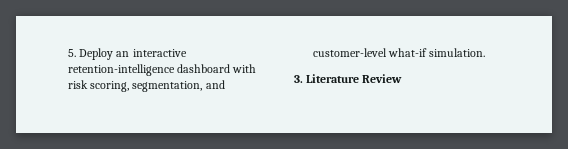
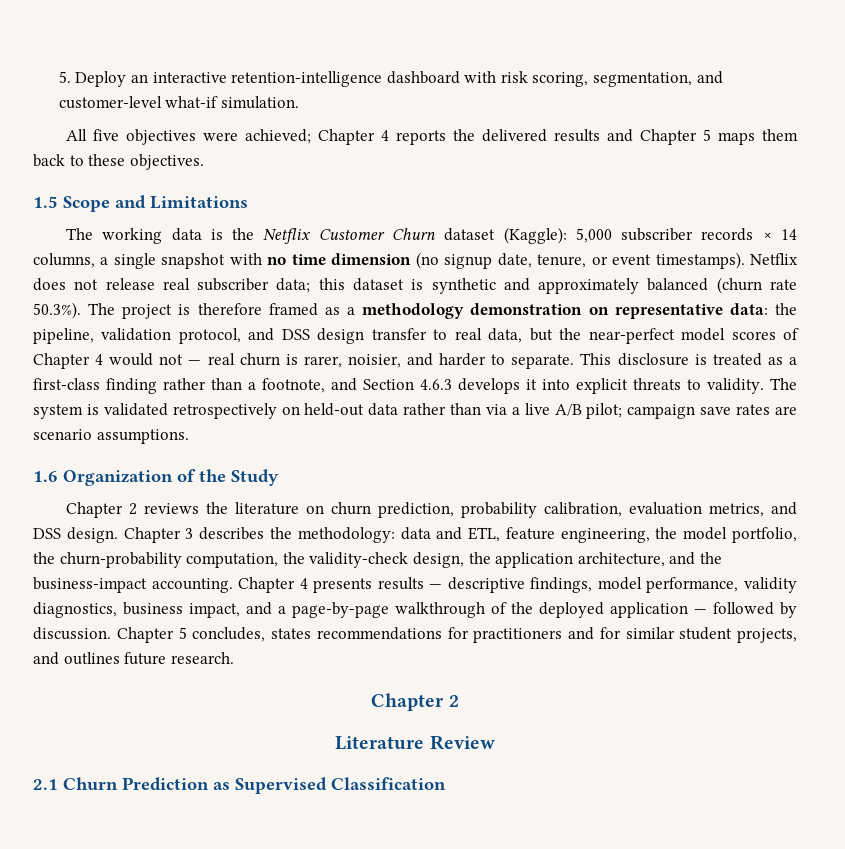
[294,74,403,83] 3. Literature Review -> [66,129,799,145] [33,154,204,170] [33,195,248,212] [66,227,798,244] [33,252,798,269] [33,277,798,294] [33,302,797,319] [33,328,799,344] [33,353,797,369] [33,378,797,394] [33,403,797,419] [33,429,189,444] [33,469,279,486] [66,502,797,518] [33,527,798,543] [33,552,722,568] [33,577,797,593] [33,602,797,618] [33,627,797,643] [33,652,234,665] [371,693,459,711] [335,735,495,750] [33,777,446,794] All five objectives were achieved; Chapter 4 reports the delivered results and Chapter 5 maps them back to these objectives. // 1.5 Scope and Limitations // The working data is the Netflix Customer Churn dataset (Kaggle): 5,000 subscriber records × 14 columns, a single snapshot with no time dimension (no signup date, tenure, or event timestamps). Netflix does not release real subscriber data; this dataset is synthetic and approximately balanced (churn rate 50.3%). The project is therefore framed as a methodology demonstration on representative data: the pipeline, validation protocol, and DSS design transfer to real data, but the near-perfect model scores of Chapter 4 would not — real churn is rarer, noisier, and harder to separate. This disclosure is treated as a first-class finding rather than a footnote, and Section 4.6.3 develops it into explicit threats to validity. The system is validated retrospectively on held-out data rather than via a live A/B pilot; campaign save rates are scenario assumptions. // 1.6 Organization of the Study // Chapter 2 reviews the literature on churn prediction, probability calibration, evaluation metrics, and DSS design. Chapter 3 describes the methodology: data and ETL, feature engineering, the model portfolio, the churn-probability computation, the validity-check design, the application architecture, and the business-impact accounting. Chapter 4 presents results — descriptive findings, model performance, validity diagnostics, business impact, and a page-by-page walkthrough of the deployed application — followed by discussion. Chapter 5 concludes, states recommendations for practitioners and for similar student projects, and outlines future research. // Chapter 2 // Literature Review // 2.1 Churn Prediction as Supervised Classification

